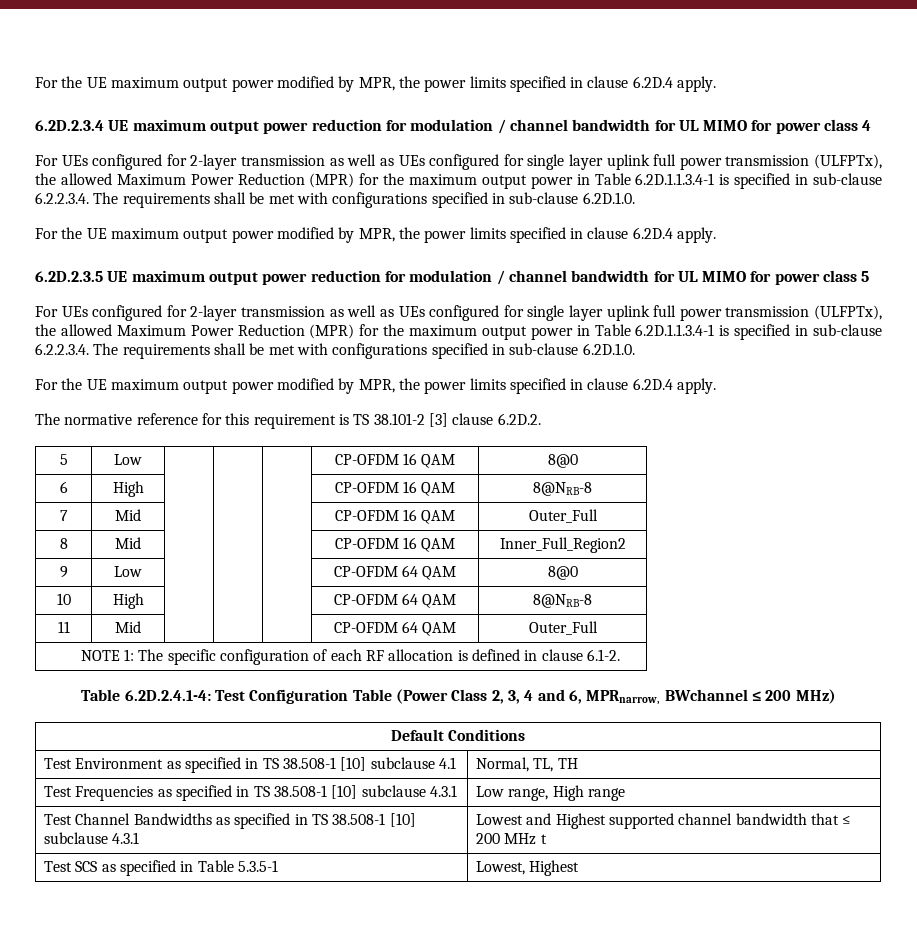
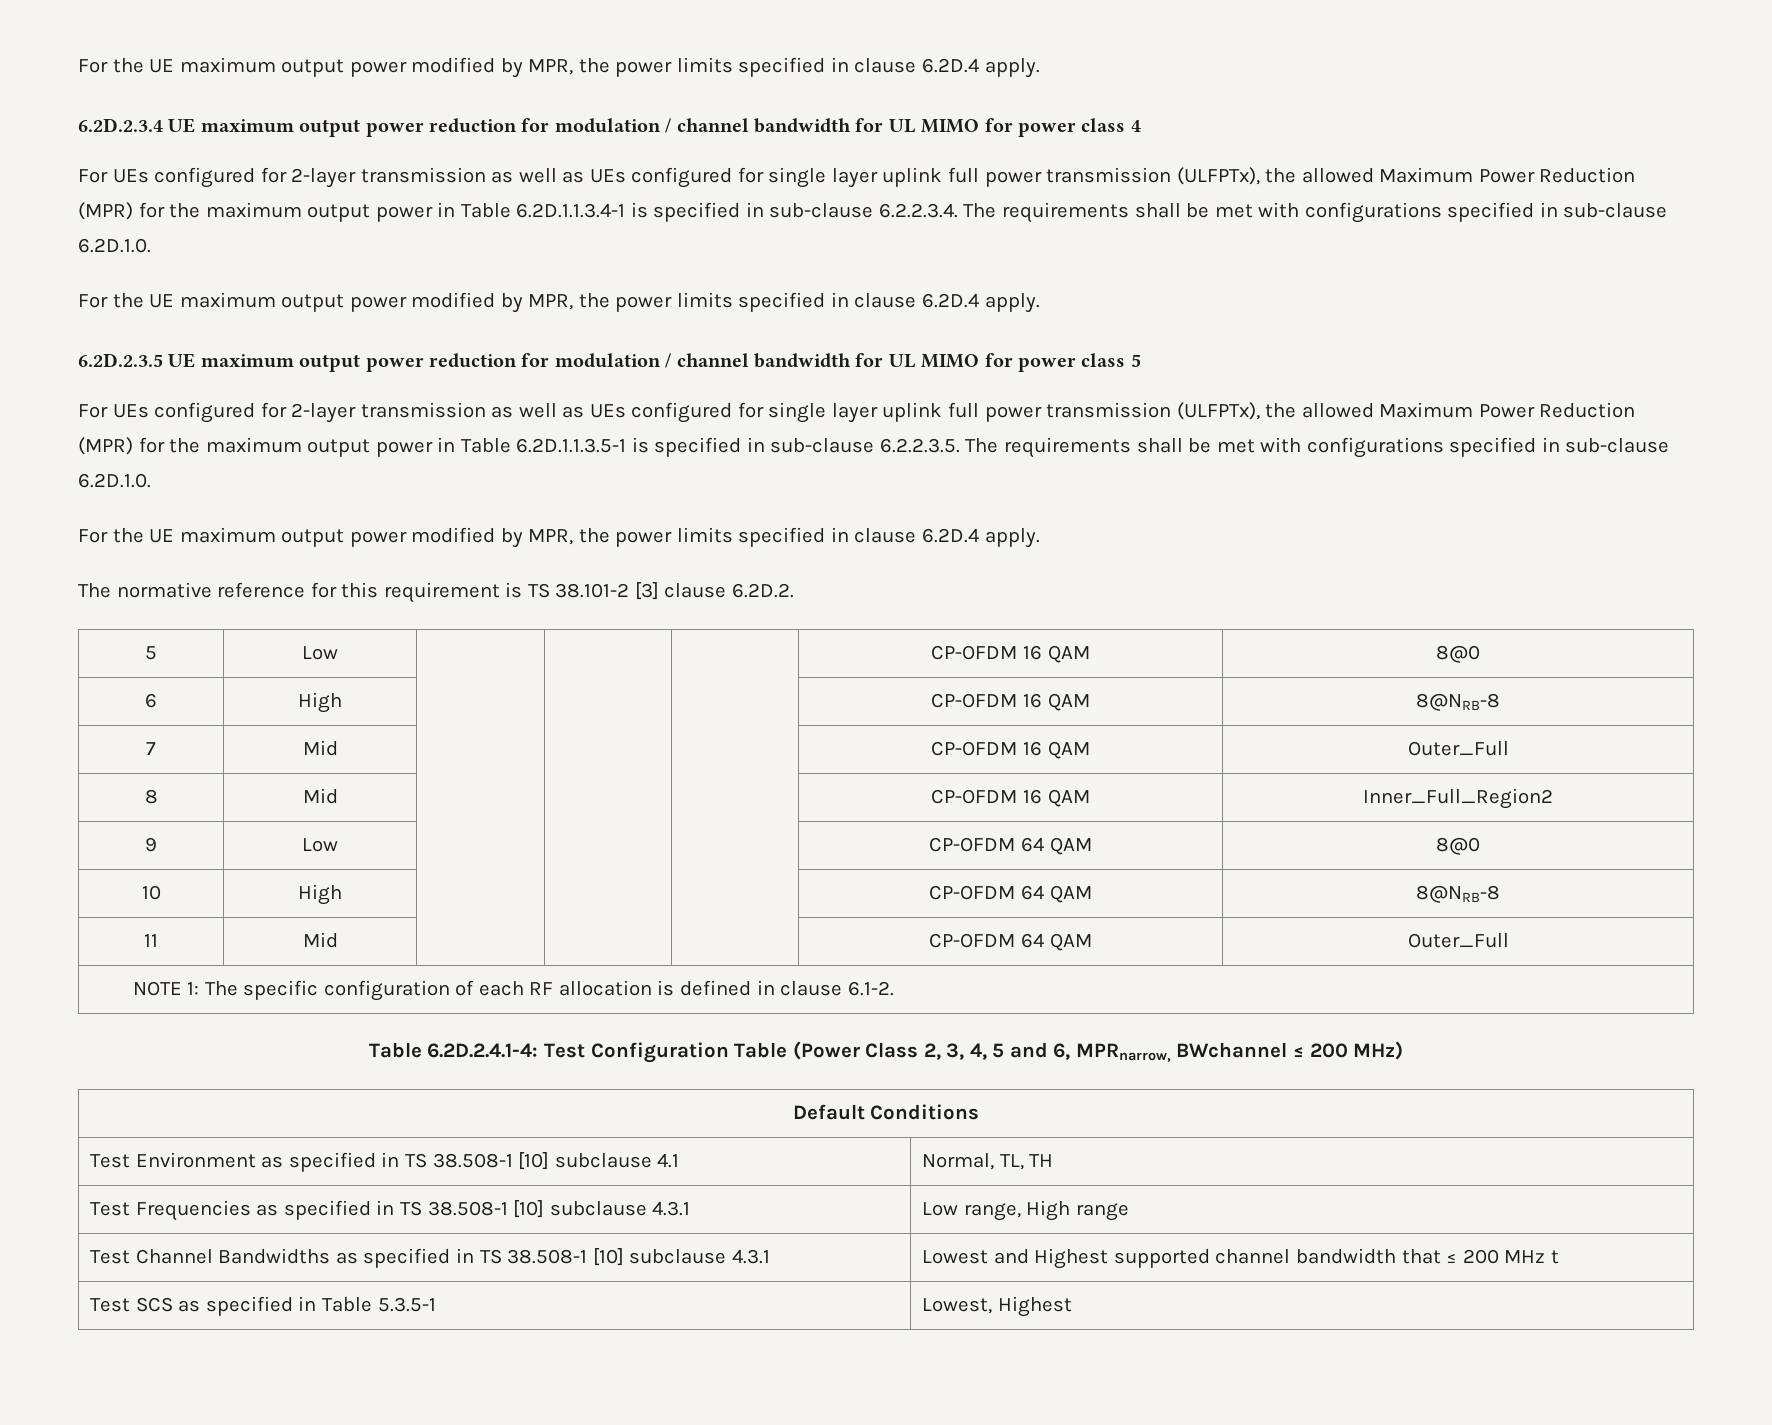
[635,324,882,340] [35,343,89,355] 6.2D.1.1.3.4-1 is specified in sub-clause 6.2.2.3.4. -> [516,437,960,457] 6.2D.1.1.3.5-1 is specified in sub-clause 6.2.2.3.5.
[524,690,534,701] 4 -> [969,1043,1005,1060] 4, 5

